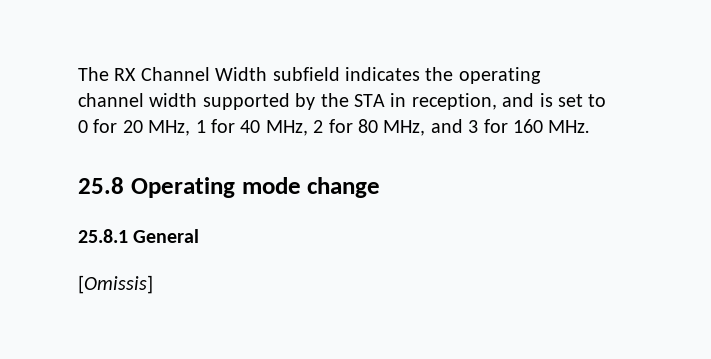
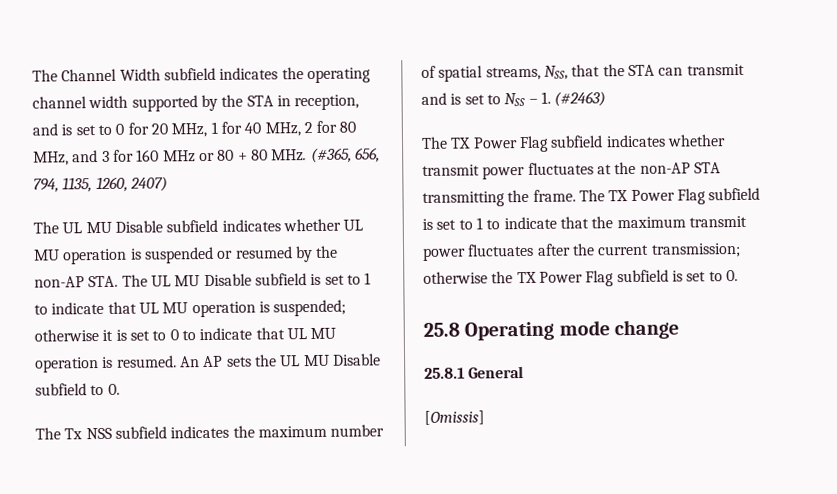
[78,67,137,81] The RX -> [32,69,58,82] The
[548,120,591,133] MHz. -> [162,147,380,164] [33,176,168,193] [33,218,364,234] [34,245,339,265] [34,272,372,288] [34,299,347,318] [34,327,337,342] [35,353,381,373] [35,383,120,396] [35,424,385,440] [421,63,745,82] [421,91,607,107] [421,134,726,153] [422,161,721,180] [422,187,761,207] [422,215,747,230] [423,242,741,261] [423,269,738,287] MHz or 80 + 80 MHz. (#365, 656, 794, 1135, 1260, 2407) // The UL MU Disable subfield indicates whether UL MU operation is suspended or resumed by the non-AP STA. The UL MU Disable subfield is set to 1 to indicate that UL MU operation is suspended; otherwise it is set to 0 to indicate that UL MU operation is resumed. An AP sets the UL MU Disable subfield to 0. // The Tx NSS subfield indicates the maximum number of spatial streams, NSS, that the STA can transmit and is set to NSS – 1. (#2463) // The TX Power Flag subfield indicates whether transmit power fluctuates at the non-AP STA transmitting the frame. The TX Power Flag subfield is set to 1 to indicate that the maximum transmit power fluctuates after the current transmission; otherwise the TX Power Flag subfield is set to 0.

